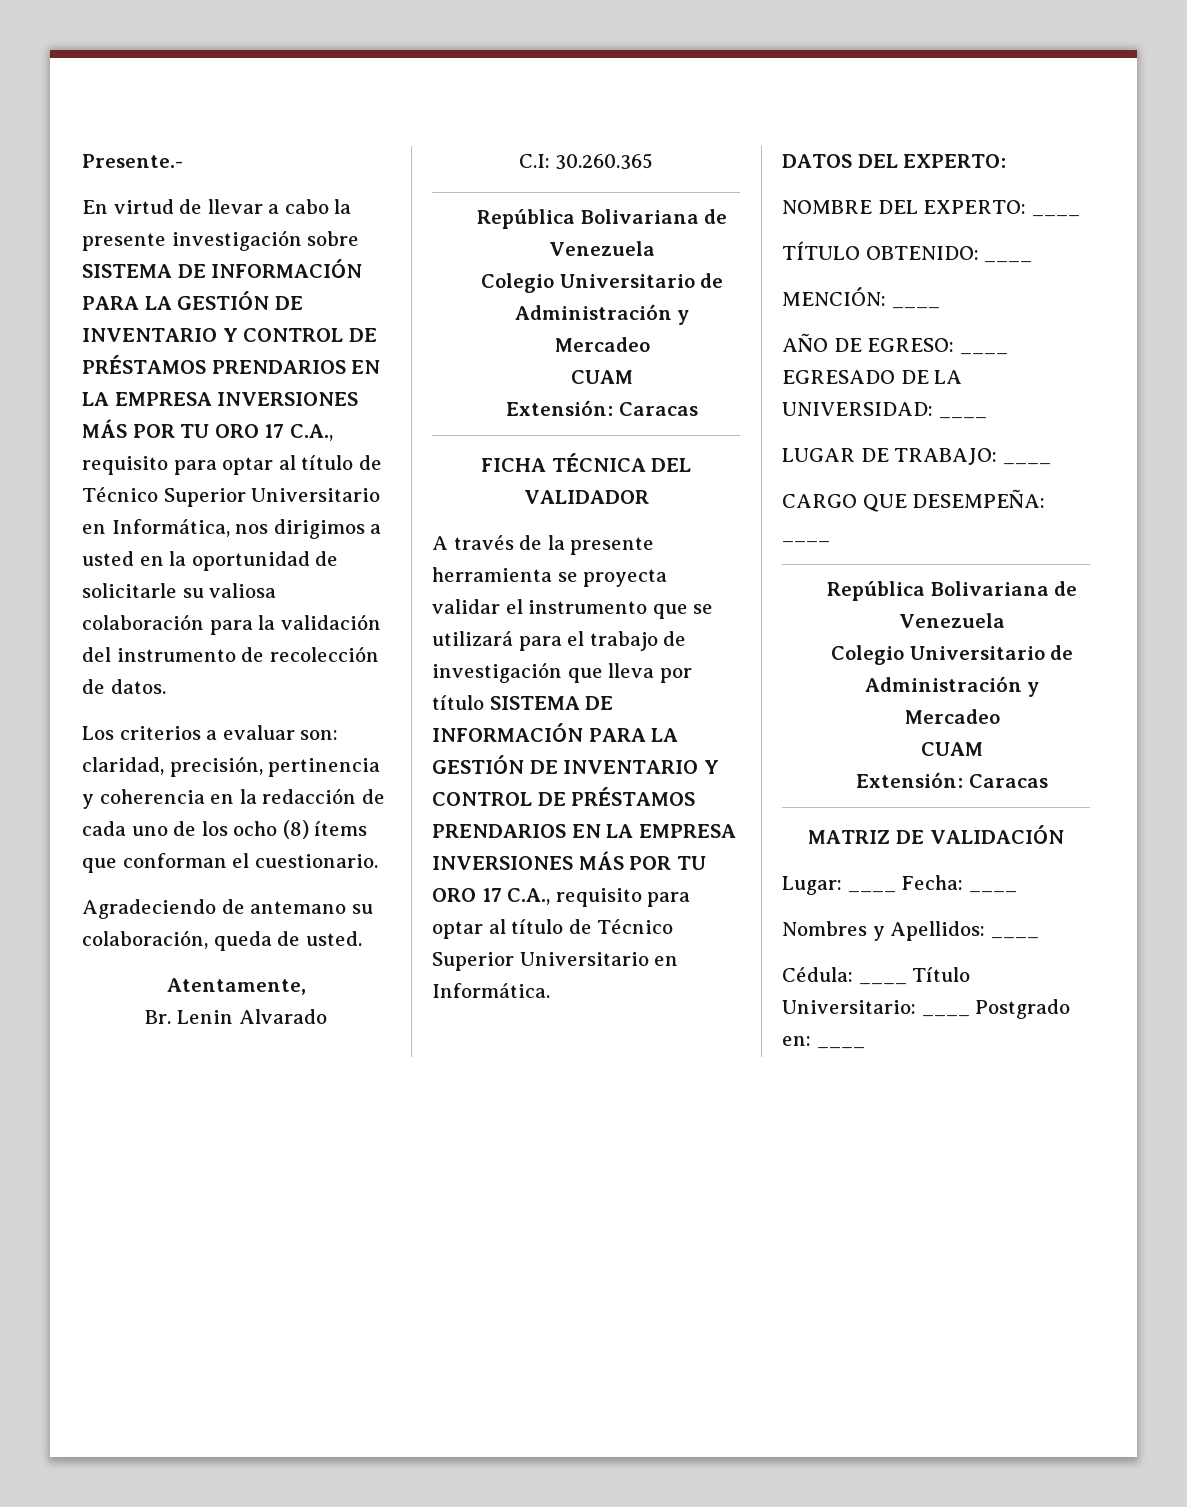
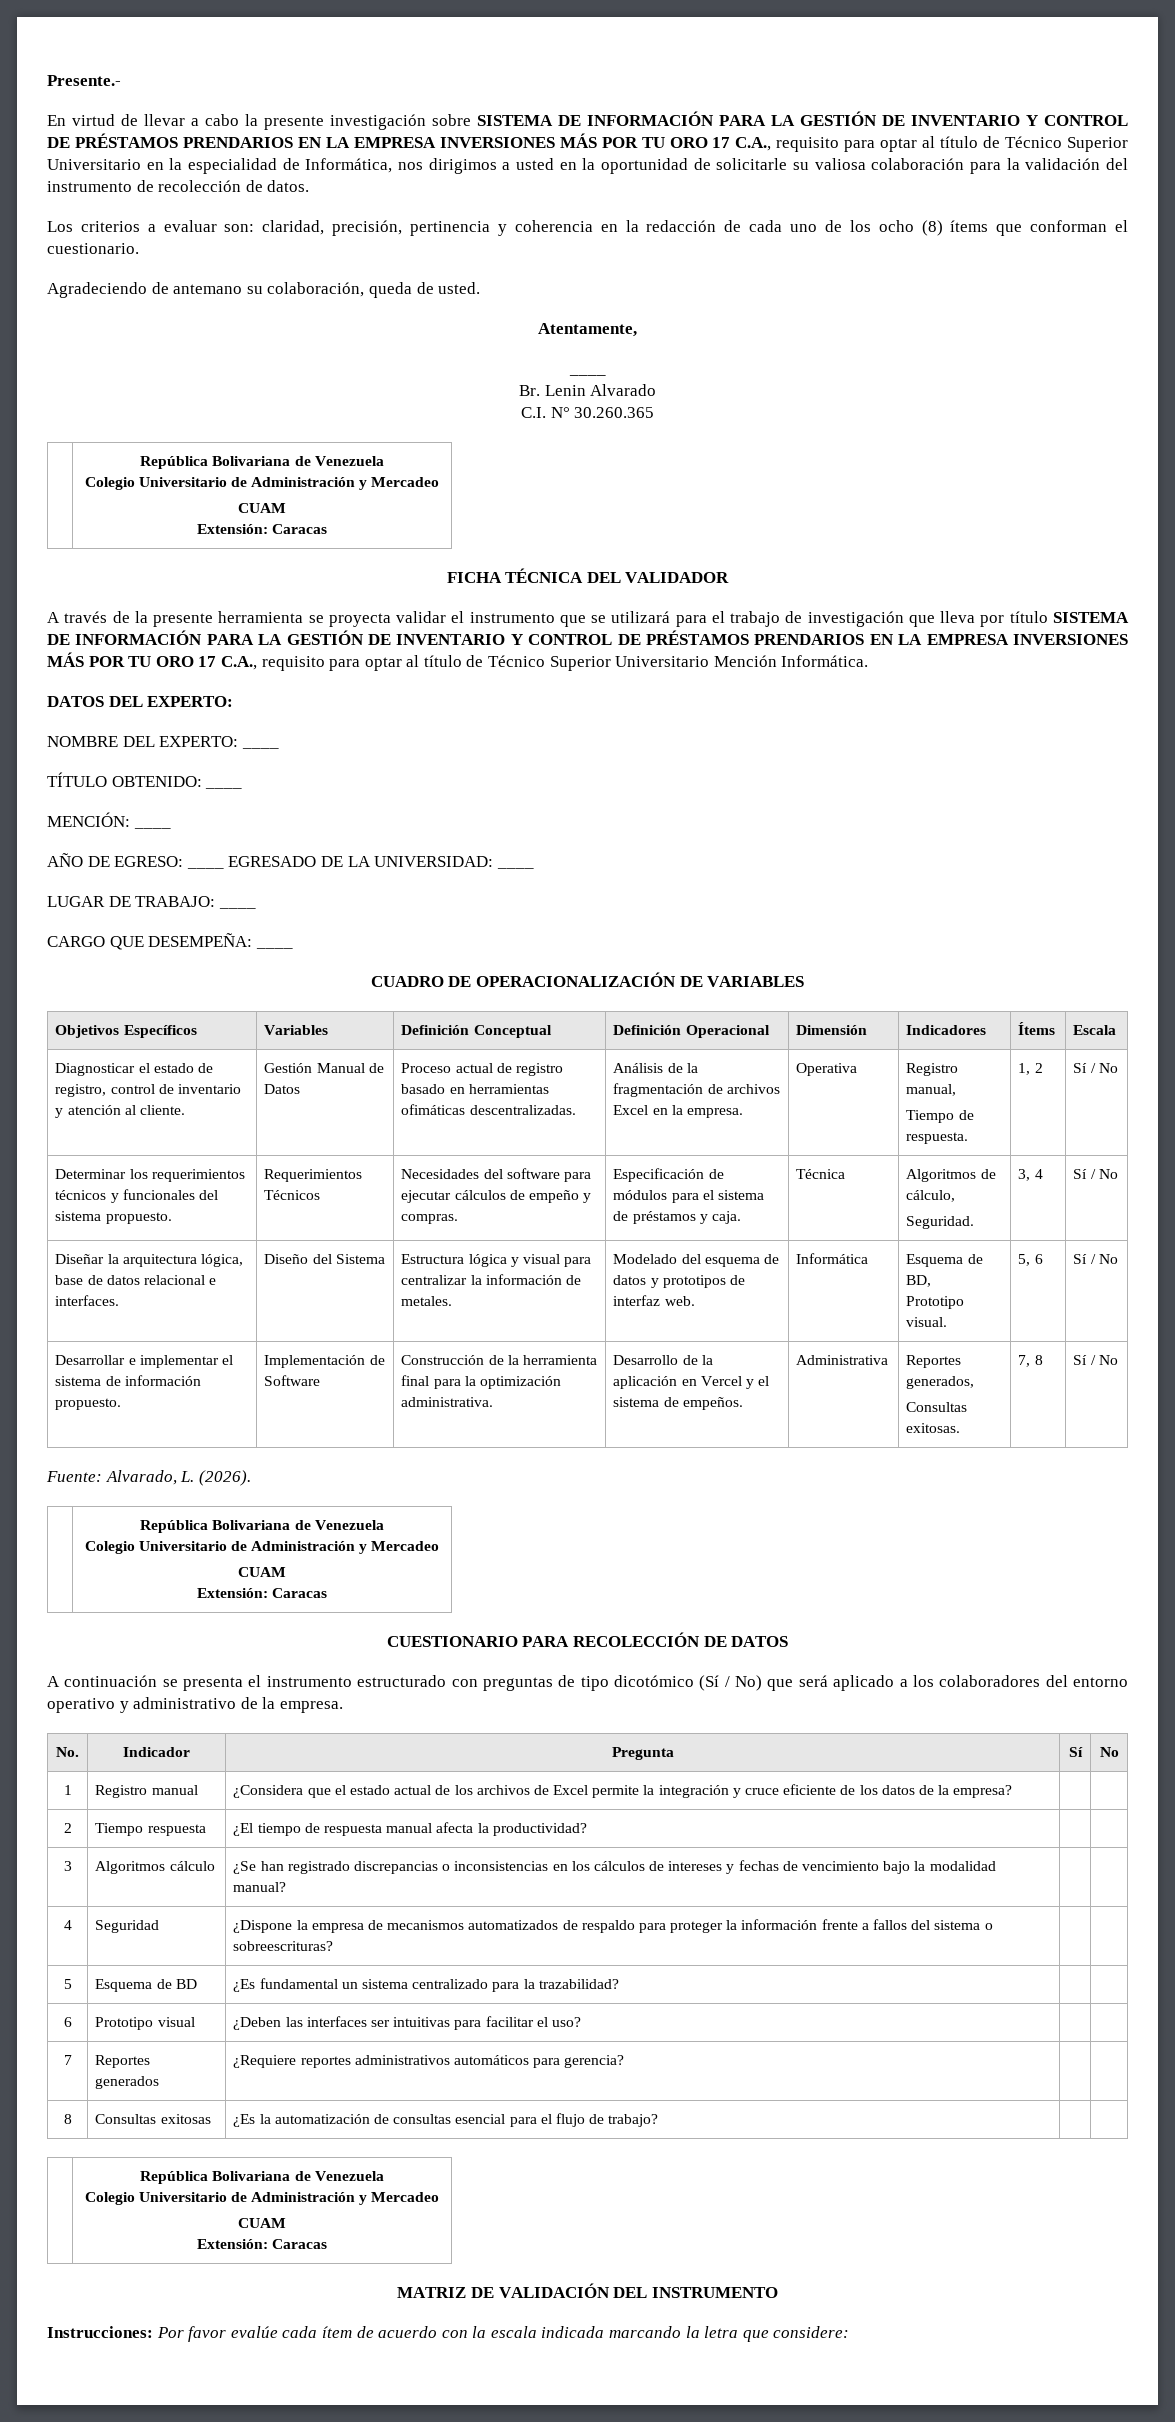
(106, 529) none -> [169,158,300,174] la especialidad de
(306, 986) none -> [568,374,606,376] // ____
[518,154,550,168] C.I: -> [520,407,570,418] C.I. N°
[654,956,679,966] en -> [713,655,777,667] Mención
(830, 541) none -> [370,972,805,987] [55,1025,197,1038] [264,1025,329,1035] [401,1025,552,1038] [613,1025,770,1038] [796,1025,868,1035] [906,1025,987,1035] [1018,1022,1056,1035] [1073,1025,1117,1035] [55,1063,213,1076] [55,1084,241,1097] [55,1105,185,1118] [264,1063,384,1073] [264,1084,301,1094] [401,1063,563,1076] [401,1084,549,1094] [401,1104,576,1115] [613,1063,698,1073] [613,1083,780,1097] [613,1105,743,1118] [796,1063,858,1076] [906,1063,959,1076] [906,1084,957,1096] [906,1110,974,1123] [906,1132,969,1144] [1018,1063,1043,1075] [1073,1063,1118,1073] [55,1169,245,1182] [55,1189,218,1203] [55,1211,172,1224] [264,1169,363,1182] [264,1190,321,1200] [401,1168,591,1182] [401,1190,592,1203] [401,1214,459,1224] [613,1168,724,1182] [613,1190,764,1203] [613,1211,741,1224] [796,1169,846,1179] [906,1169,996,1182] [906,1190,956,1202] [906,1216,975,1229] [1018,1169,1043,1181] [1073,1169,1118,1179] [55,1254,243,1267] [55,1275,217,1285] [55,1295,120,1306] [264,1254,385,1264] [401,1254,592,1267] [401,1274,581,1285] [401,1296,453,1306] [613,1254,779,1267] [613,1275,745,1288] [613,1295,695,1306] [796,1253,869,1264] [906,1254,983,1267] [906,1275,932,1287] [906,1296,965,1309] [906,1317,948,1327] [1018,1254,1043,1266] [1073,1254,1118,1264] [55,1355,233,1368] [55,1375,201,1386] [55,1398,122,1410] [264,1355,385,1368] [264,1375,321,1386] [401,1355,597,1365] [401,1375,561,1389] [401,1397,494,1407] [613,1355,713,1365] [613,1376,770,1389] [613,1397,743,1410] [796,1355,889,1365] [906,1355,962,1368] [906,1376,975,1389] [906,1402,968,1412] [906,1423,961,1433] [1018,1355,1043,1367] [1073,1355,1118,1365] [46,1470,251,1486] [140,1520,384,1533] [84,1541,440,1554] [238,1567,286,1577] [196,1588,328,1598] [386,1632,789,1647] [47,1675,1129,1691] [47,1697,343,1713] [56,1747,79,1757] [123,1747,190,1757] [611,1747,674,1760] [1068,1747,1083,1757] [1099,1747,1119,1757] [63,1785,72,1795] [95,1785,198,1798] [233,1784,1013,1798] [63,1823,72,1833] [95,1823,206,1836] [233,1822,587,1836] [63,1861,72,1871] [95,1861,215,1874] [233,1860,996,1874] [233,1882,287,1892] [63,1920,72,1930] [95,1920,160,1933] [233,1919,993,1933] [233,1941,334,1951] [63,1979,72,1989] [95,1979,197,1992] [233,1978,619,1992] [63,2017,72,2027] [95,2017,195,2030] [233,2016,581,2030] [63,2055,72,2065] [95,2055,151,2068] [95,2076,160,2089] [233,2055,625,2068] [63,2114,72,2124] [95,2114,211,2124] [233,2113,659,2127] // CUADRO DE OPERACIONALIZACIÓN DE VARIABLES // Objetivos Específicos | Variables | Definición Conceptual | Definición Operacional | Dimensión | Indicadores | Ítems | Escala // Diagnosticar el estado de registro, control de inventario y atención al cliente. | Gestión Manual de Datos | Proceso actual de registro basado en herramientas ofimáticas descentralizadas. | Análisis de la fragmentación de archivos Excel en la empresa. | Operativa | Registro manual, // Tiempo de respuesta. | 1, 2 | Sí / No // Determinar los requerimientos técnicos y funcionales del sistema propuesto. | Requerimientos Técnicos | Necesidades del software para ejecutar cálculos de empeño y compras. | Especificación de módulos para el sistema de préstamos y caja. | Técnica | Algoritmos de cálculo, // Seguridad. | 3, 4 | Sí / No // Diseñar la arquitectura lógica, base de datos relacional e interfaces. | Diseño del Sistema | Estructura lógica y visual para centralizar la información de metales. | Modelado del esquema de datos y prototipos de interfaz web. | Informática | Esquema de BD, // Prototipo visual. | 5, 6 | Sí / No // Desarrollar e implementar el sistema de información propuesto. | Implementación de Software | Construcción de la herramienta final para la optimización administrativa. | Desarrollo de la aplicación en Vercel y el sistema de empeños. | Administrativa | Reportes generados, // Consultas exitosas. | 7, 8 | Sí / No // Fuente: Alvarado, L. (2026). // | República Bolivariana de Venezuela // Colegio Universitario de Administración y Mercadeo // CUAM // Extensión: Caracas // CUESTIONARIO PARA RECOLECCIÓN DE DATOS // A continuación se presenta el instrumento estructurado con preguntas de tipo dicotómico (Sí / No) que será aplicado a los colaboradores del entorno operativo y administrativo de la empresa. // No. | Indicador | Pregunta | Sí | No // 1 | Registro manual | ¿Considera que el estado actual de los archivos de Excel permite la integración y cruce eficiente de los datos de la empresa? | | // 2 | Tiempo respuesta | ¿El tiempo de respuesta manual afecta la productividad? | | // 3 | Algoritmos cálculo | ¿Se han registrado discrepancias o inconsistencias en los cálculos de intereses y fechas de vencimiento bajo la modalidad manual? | | // 4 | Seguridad | ¿Dispone la empresa de mecanismos automatizados de respaldo para proteger la información frente a fallos del sistema o sobreescrituras? | | // 5 | Esquema de BD | ¿Es fundamental un sistema centralizado para la trazabilidad? | | // 6 | Prototipo visual | ¿Deben las interfaces ser intuitivas para facilitar el uso? | | // 7 | Reportes generados | ¿Requiere reportes administrativos automáticos para gerencia? | | // 8 | Consultas exitosas | ¿Es la automatización de consultas esencial para el flujo de trabajo? | |
[782,876,896,895] [901,875,964,890] [968,890,1017,893] [782,921,1039,941] [782,967,853,982] [858,982,907,985] [912,967,971,982] [782,1000,916,1014] [921,999,1071,1019] [782,1036,811,1046] [816,1046,865,1049] // Lugar: ____ Fecha: ____ // Nombres y Apellidos: ____ // Cédula: ____ Título Universitario: ____ Postgrado en: ____ -> [613,2287,778,2298] [47,2326,850,2342] DEL INSTRUMENTO // Instrucciones: Por favor evalúe cada ítem de acuerdo con la escala indicada marcando la letra que considere:

